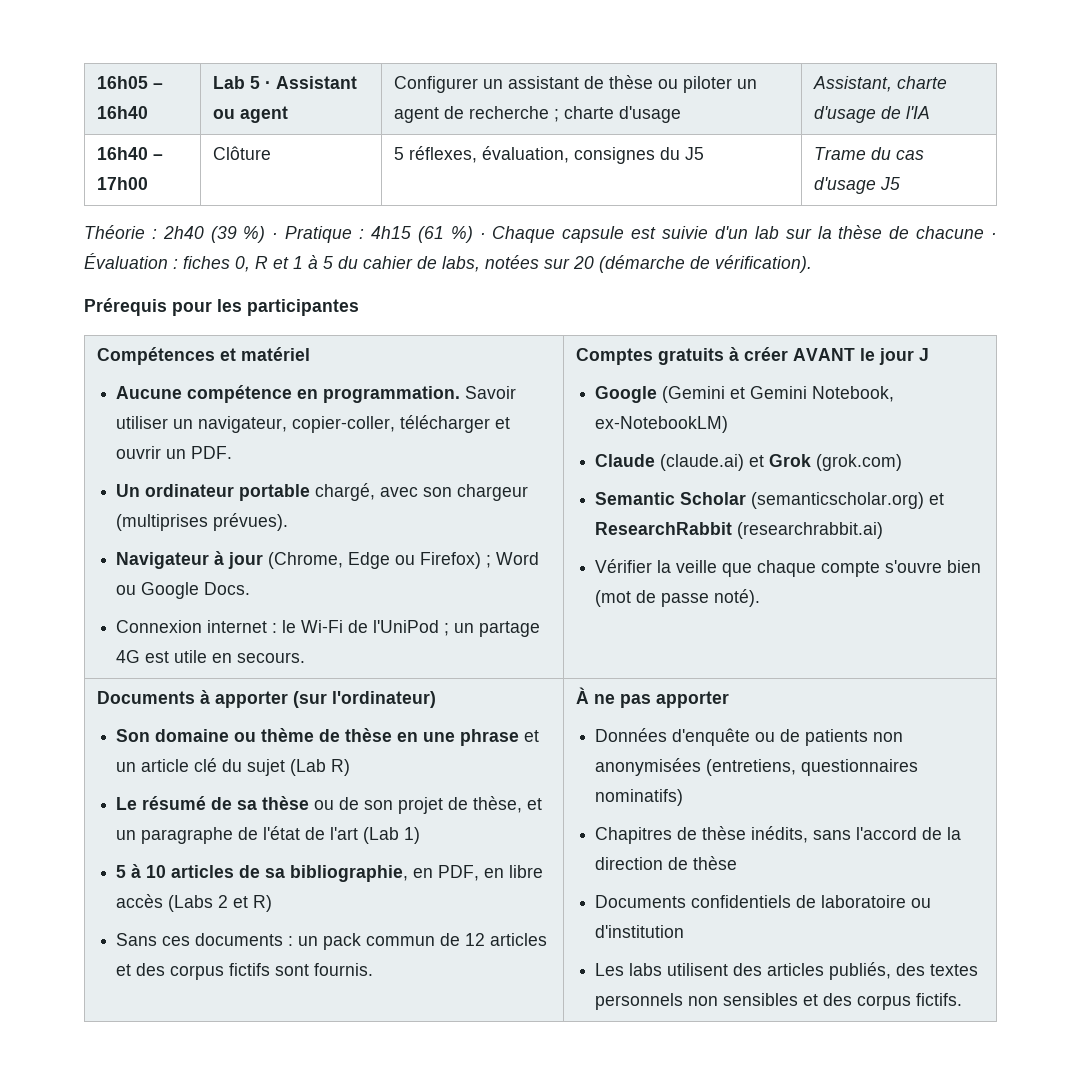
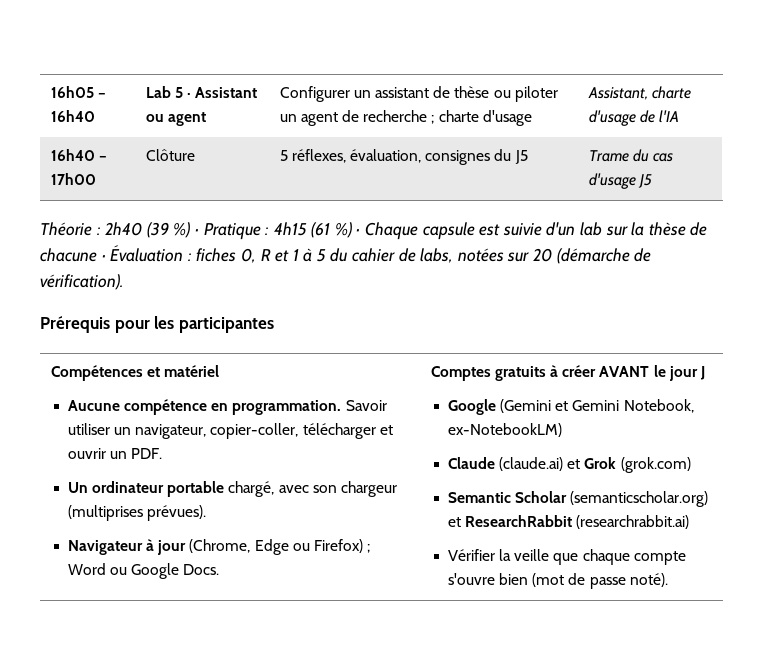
[116,620,541,637] [116,650,306,663] // Connexion internet : le Wi-Fi de l'UniPod ; un partage 4G est utile en secours. -> (220, 569) none
[97,690,437,708] [116,728,540,746] [116,758,351,776] [116,796,543,814] [116,826,421,844] [116,864,544,882] [116,894,273,912] [116,933,548,950] [116,963,374,980] [576,687,730,708] [595,728,904,746] [595,758,919,776] [595,789,684,806] [595,826,962,844] [595,856,738,870] [595,895,932,908] [595,925,685,938] [595,962,979,980] [595,993,963,1010] // Documents à apporter (sur l'ordinateur) // Son domaine ou thème de thèse en une phrase et un article clé du sujet (Lab R) // Le résumé de sa thèse ou de son projet de thèse, et un paragraphe de l'état de l'art (Lab 1) // 5 à 10 articles de sa bibliographie, en PDF, en libre accès (Labs 2 et R) // Sans ces documents : un pack commun de 12 articles et des corpus fictifs sont fournis. | À ne pas apporter // Données d'enquête ou de patients non anonymisées (entretiens, questionnaires nominatifs) // Chapitres de thèse inédits, sans l'accord de la direction de thèse // Documents confidentiels de laboratoire ou d'institution // Les labs utilisent des articles publiés, des textes personnels non sensibles et des corpus fictifs. -> (668, 580) none

